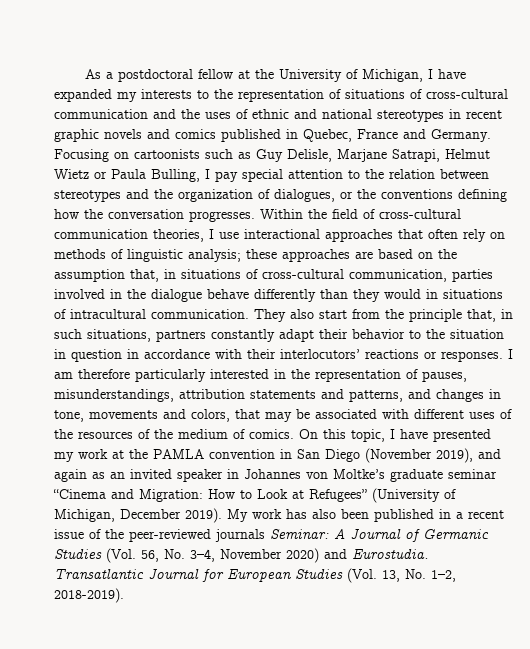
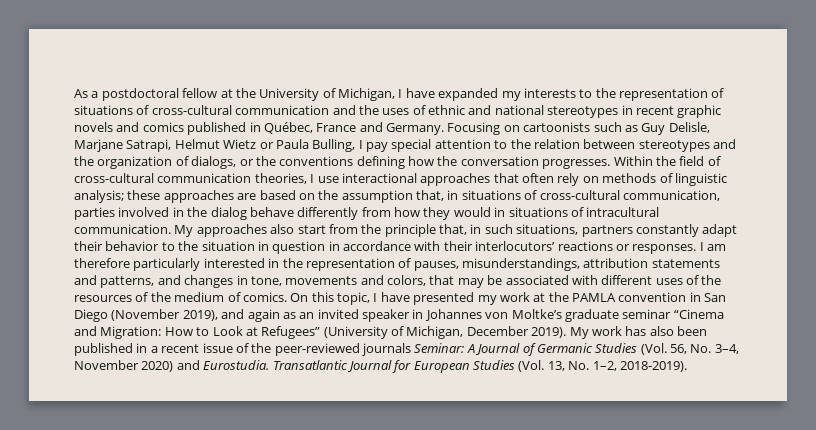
[303,129,352,142] Quebec, -> [263,122,313,134] Québec,
[274,189,335,202] dialogues, -> [191,156,237,169] dialogs,
[151,289,202,302] dialogue -> [210,207,247,220] dialog
[320,289,348,299] than -> [361,207,420,217] from how
[254,309,286,322] They -> [174,224,267,237] My approaches

